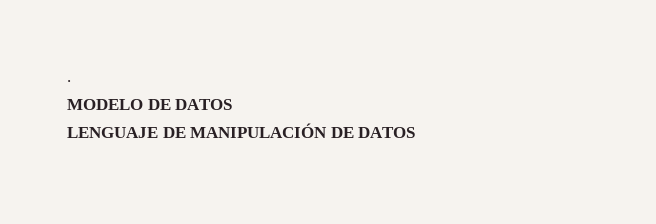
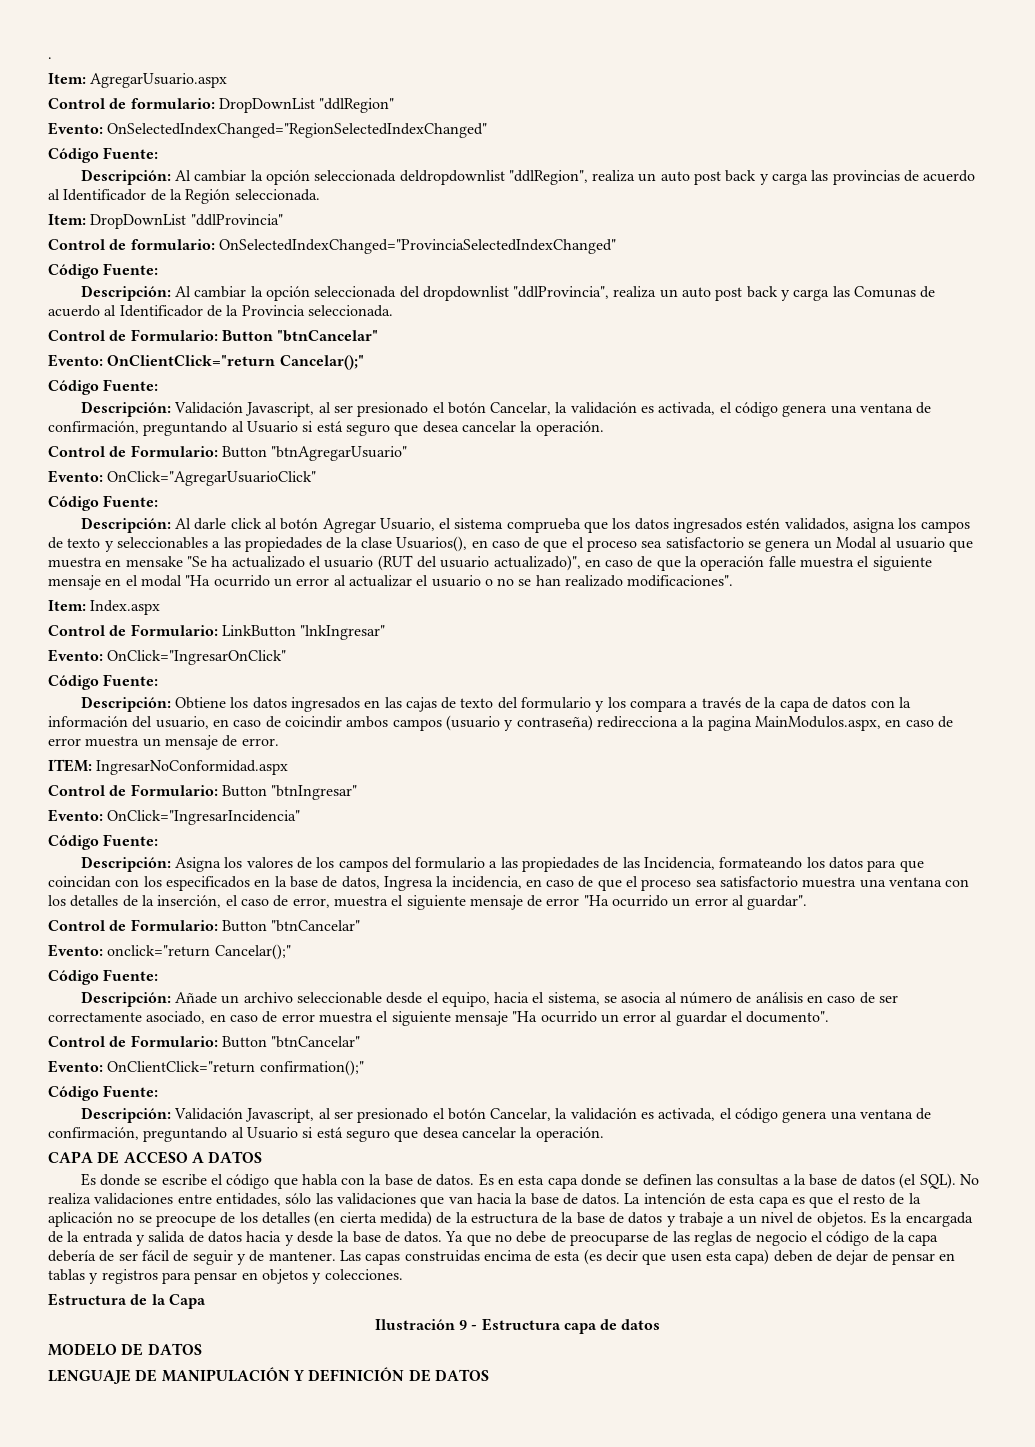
(71, 81) none -> [48,73,228,88] [48,98,395,113] [48,122,488,138] [48,147,159,163] [80,169,976,185] [48,189,320,204] [48,214,283,229] [48,239,616,254] [48,263,159,279] [80,285,936,301] [48,305,393,317] [48,329,379,342] [48,354,364,370] [48,379,159,395] [80,401,932,417] [48,421,604,436] [48,445,408,461] [48,470,317,486] [48,495,159,511] [80,517,970,533] [48,536,974,552] [48,555,932,571] [48,575,734,590] [48,600,161,615] [48,624,386,640] [48,649,287,665] [48,674,159,690] [80,696,911,712] [48,715,954,731] [48,735,279,750] [48,759,289,775] [48,784,358,800] [48,809,301,825] [48,834,159,850] [80,856,924,872] [48,876,970,891] [48,895,808,910] [48,919,361,932] [48,944,291,960] [48,969,159,985] [80,991,898,1007] [48,1011,830,1026] [48,1035,361,1048] [48,1060,364,1076] [48,1085,159,1101] [80,1107,932,1123] [48,1127,604,1142] [48,1151,263,1164] [80,1173,979,1189] [48,1193,921,1208] [48,1211,973,1227] [48,1231,939,1246] [48,1249,956,1265] [48,1269,403,1284] [48,1293,206,1309] [374,1318,661,1334] // Item: AgregarUsuario.aspx // Control de formulario: DropDownList "ddlRegion" // Evento: OnSelectedIndexChanged="RegionSelectedIndexChanged" // Código Fuente: // Descripción: Al cambiar la opción seleccionada deldropdownlist "ddlRegion", realiza un auto post back y carga las provincias de acuerdo al Identificador de la Región seleccionada. // Item: DropDownList "ddlProvincia" // Control de formulario: OnSelectedIndexChanged="ProvinciaSelectedIndexChanged" // Código Fuente: // Descripción: Al cambiar la opción seleccionada del dropdownlist "ddlProvincia", realiza un auto post back y carga las Comunas de acuerdo al Identificador de la Provincia seleccionada. // Control de Formulario: Button "btnCancelar" // Evento: OnClientClick="return Cancelar();" // Código Fuente: // Descripción: Validación Javascript, al ser presionado el botón Cancelar, la validación es activada, el código genera una ventana de confirmación, preguntando al Usuario si está seguro que desea cancelar la operación. // Control de Formulario: Button "btnAgregarUsuario" // Evento: OnClick="AgregarUsuarioClick" // Código Fuente: // Descripción: Al darle click al botón Agregar Usuario, el sistema comprueba que los datos ingresados estén validados, asigna los campos de texto y seleccionables a las propiedades de la clase Usuarios(), en caso de que el proceso sea satisfactorio se genera un Modal al usuario que muestra en mensake "Se ha actualizado el usuario (RUT del usuario actualizado)", en caso de que la operación falle muestra el siguiente mensaje en el modal "Ha ocurrido un error al actualizar el usuario o no se han realizado modificaciones". // Item: Index.aspx // Control de Formulario: LinkButton "lnkIngresar" // Evento: OnClick="IngresarOnClick" // Código Fuente: // Descripción: Obtiene los datos ingresados en las cajas de texto del formulario y los compara a través de la capa de datos con la información del usuario, en caso de coicindir ambos campos (usuario y contraseña) redirecciona a la pagina MainModulos.aspx, en caso de error muestra un mensaje de error. // ITEM: IngresarNoConformidad.aspx // Control de Formulario: Button "btnIngresar" // Evento: OnClick="IngresarIncidencia" // Código Fuente: // Descripción: Asigna los valores de los campos del formulario a las propiedades de las Incidencia, formateando los datos para que coincidan con los especificados en la base de datos, Ingresa la incidencia, en caso de que el proceso sea satisfactorio muestra una ventana con los detalles de la inserción, el caso de error, muestra el siguiente mensaje de error "Ha ocurrido un error al guardar". // Control de Formulario: Button "btnCancelar" // Evento: onclick="return Cancelar();" // Código Fuente: // Descripción: Añade un archivo seleccionable desde el equipo, hacia el sistema, se asocia al número de análisis en caso de ser correctamente asociado, en caso de error muestra el siguiente mensaje "Ha ocurrido un error al guardar el documento". // Control de Formulario: Button "btnCancelar" // Evento: OnClientClick="return confirmation();" // Código Fuente: // Descripción: Validación Javascript, al ser presionado el botón Cancelar, la validación es activada, el código genera una ventana de confirmación, preguntando al Usuario si está seguro que desea cancelar la operación. // CAPA DE ACCESO A DATOS // Es donde se escribe el código que habla con la base de datos. Es en esta capa donde se definen las consultas a la base de datos (el SQL). No realiza validaciones entre entidades, sólo las validaciones que van hacia la base de datos. La intención de esta capa es que el resto de la aplicación no se preocupe de los detalles (en cierta medida) de la estructura de la base de datos y trabaje a un nivel de objetos. Es la encargada de la entrada y salida de datos hacia y desde la base de datos. Ya que no debe de preocuparse de las reglas de negocio el código de la capa debería de ser fácil de seguir y de mantener. Las capas construidas encima de esta (es decir que usen esta capa) deben de dejar de pensar en tablas y registros para pensar en objetos y colecciones. // Estructura de la Capa // Ilustración 9 - Estructura capa de datos
(328, 130) none -> [292,1367,405,1382] Y DEFINICIÓN

